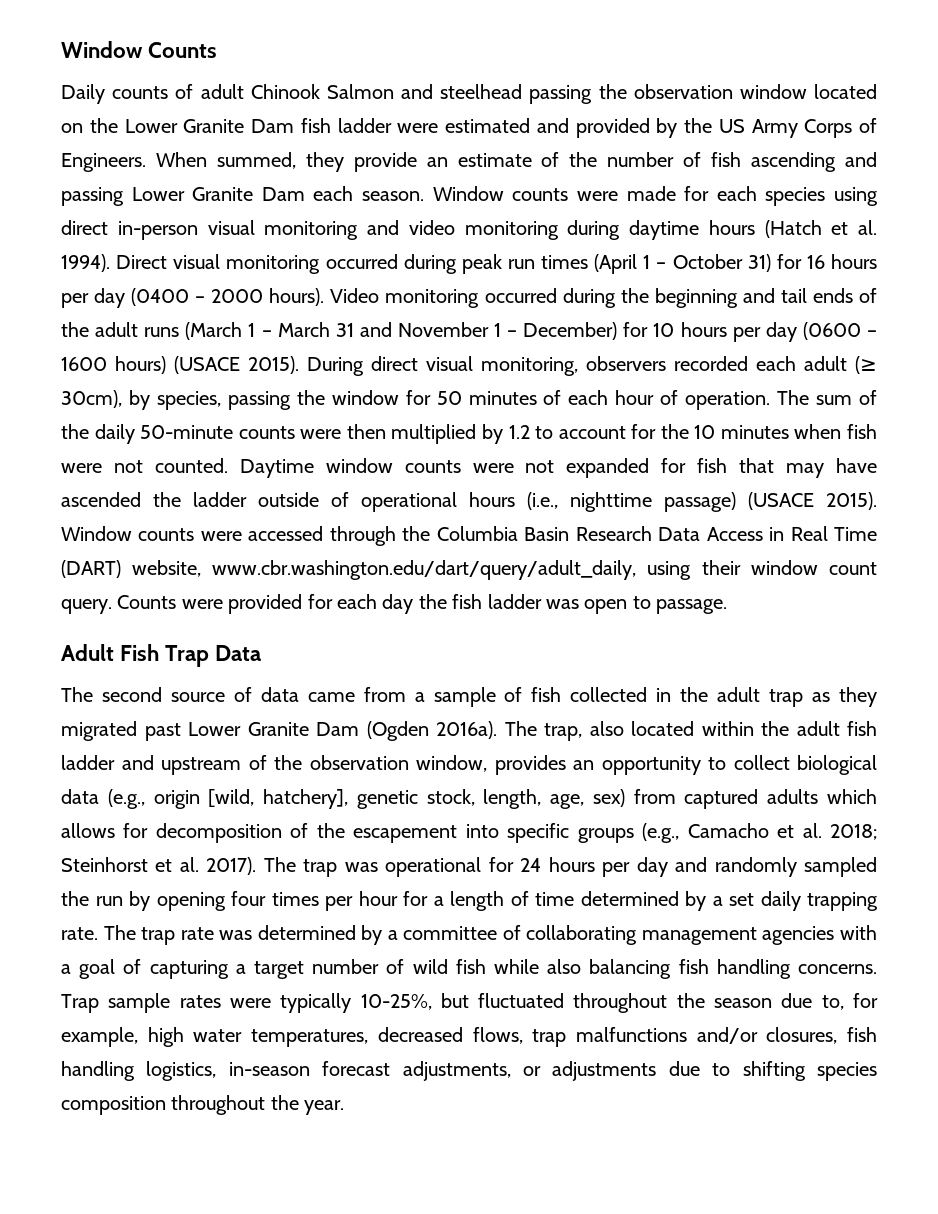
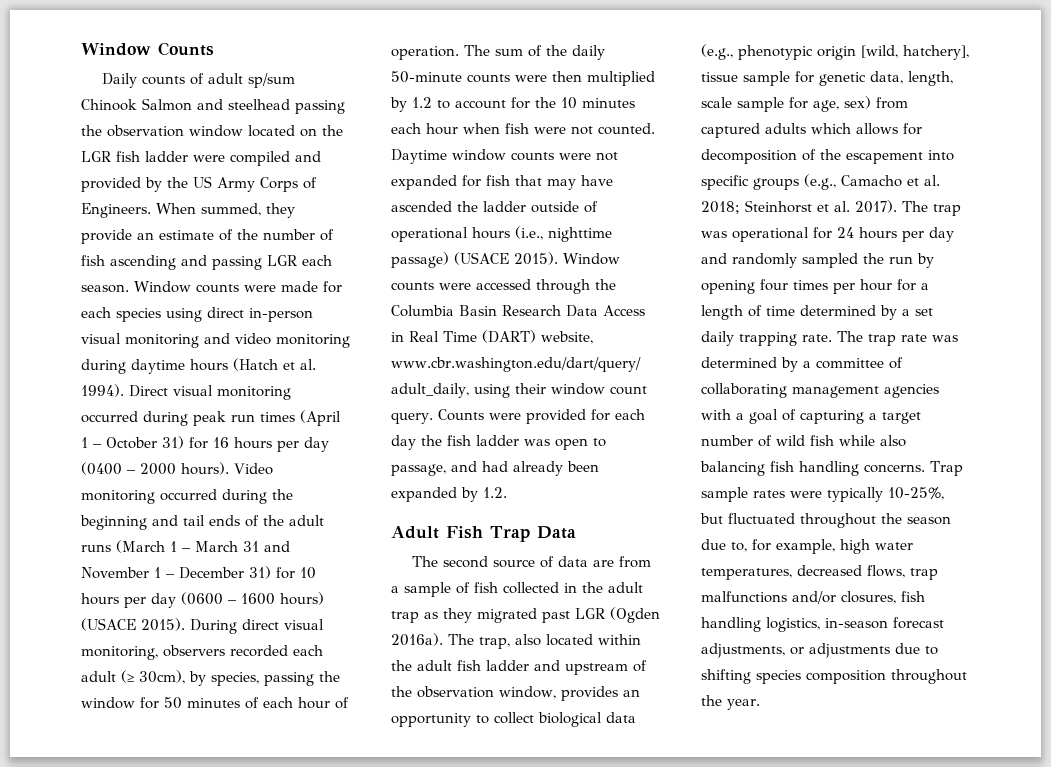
(244, 91) none -> [248,73,296,88] sp/sum
[124,119,294,133] Lower Granite Dam -> [81,151,111,162] LGR
[445,118,530,133] estimated -> [230,151,290,166] compiled
[131,187,305,201] Lower Granite Dam -> [267,255,297,266] LGR
[523,322,618,340] December) -> [179,566,271,579] December 31)
(789, 432) none -> [391,123,458,135] each hour
[656,599,728,614] passage. -> [391,461,599,476] [391,487,507,502] passage, and had already been expanded by 1.2.
[307,692,355,702] came -> [593,560,615,567] are
[188,722,359,736] Lower Granite Dam -> [575,608,605,619] LGR
(145, 799) none -> [738,45,813,60] phenotypic
[356,789,542,809] genetic stock, length, -> [701,71,953,86] [701,97,808,112] tissue sample for genetic data, length, scale sample for

